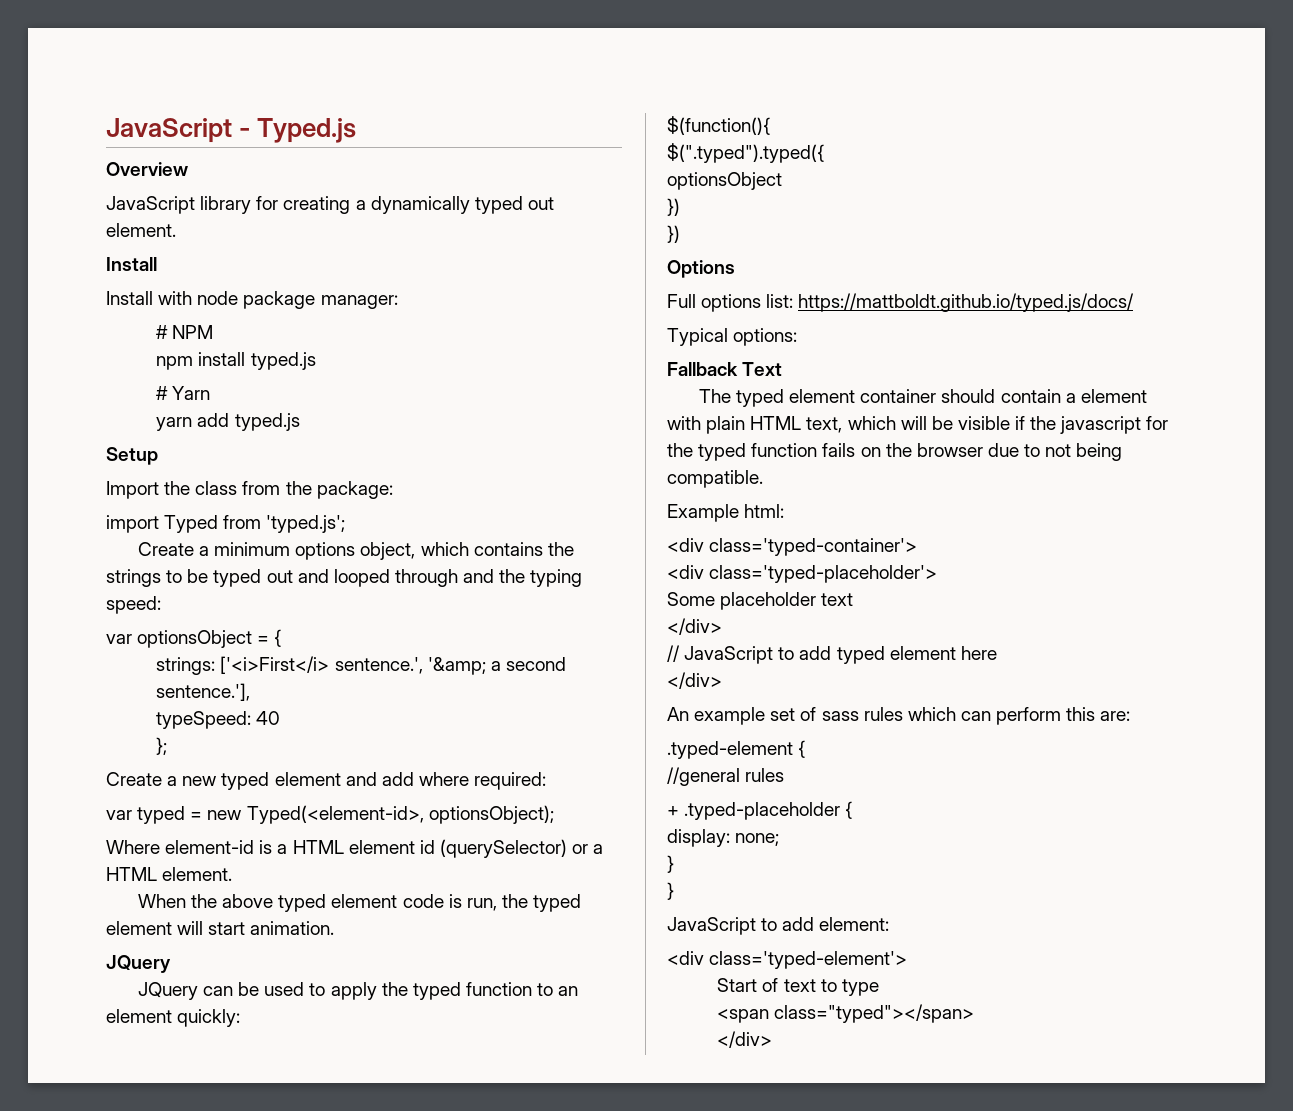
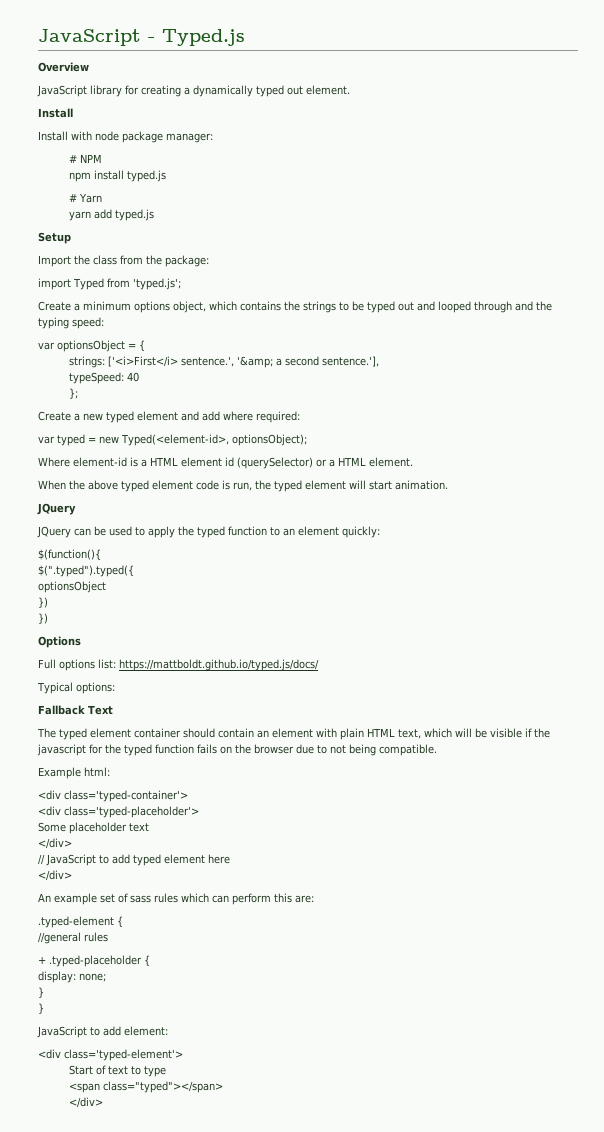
[1065,393,1076,403] a -> [257,730,269,738] an

